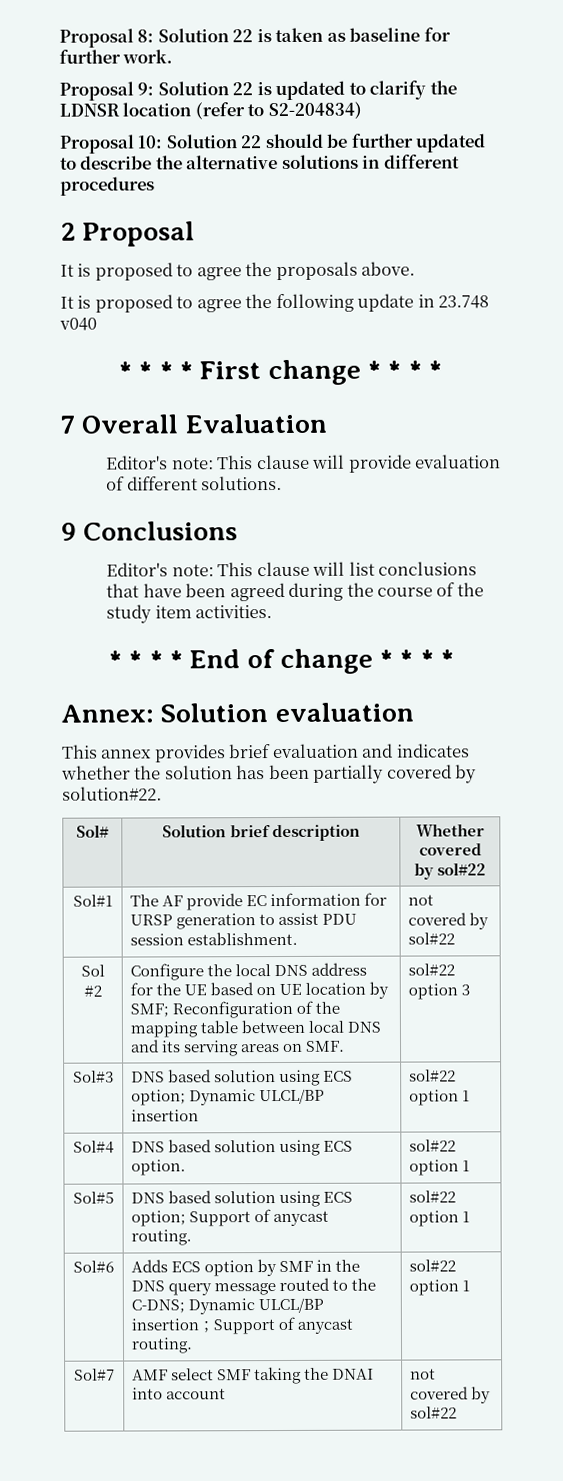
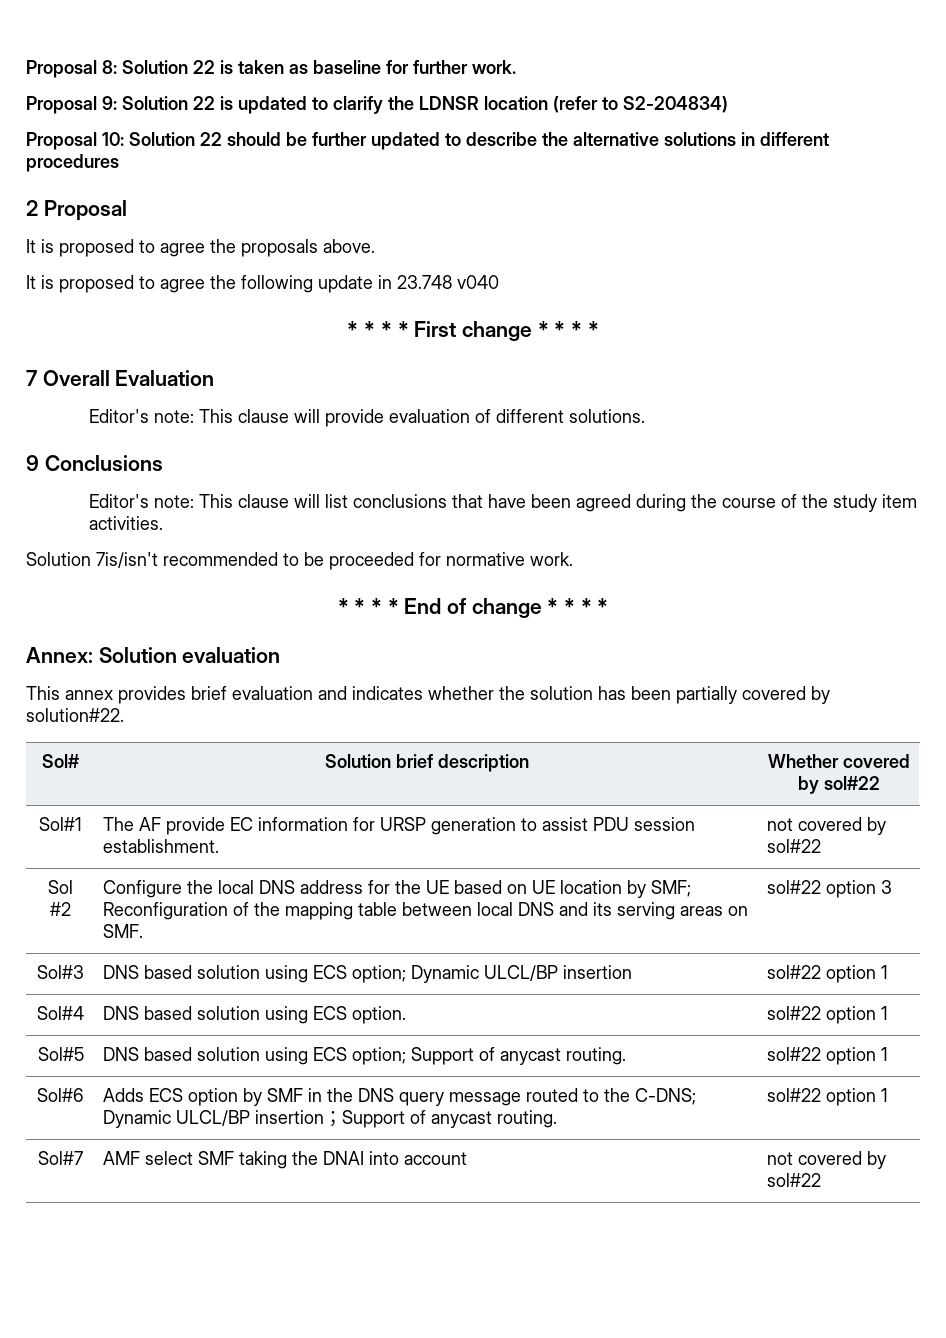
(273, 612) none -> [26,552,573,570] // Solution 7is/isn't recommended to be proceeded for normative work.

